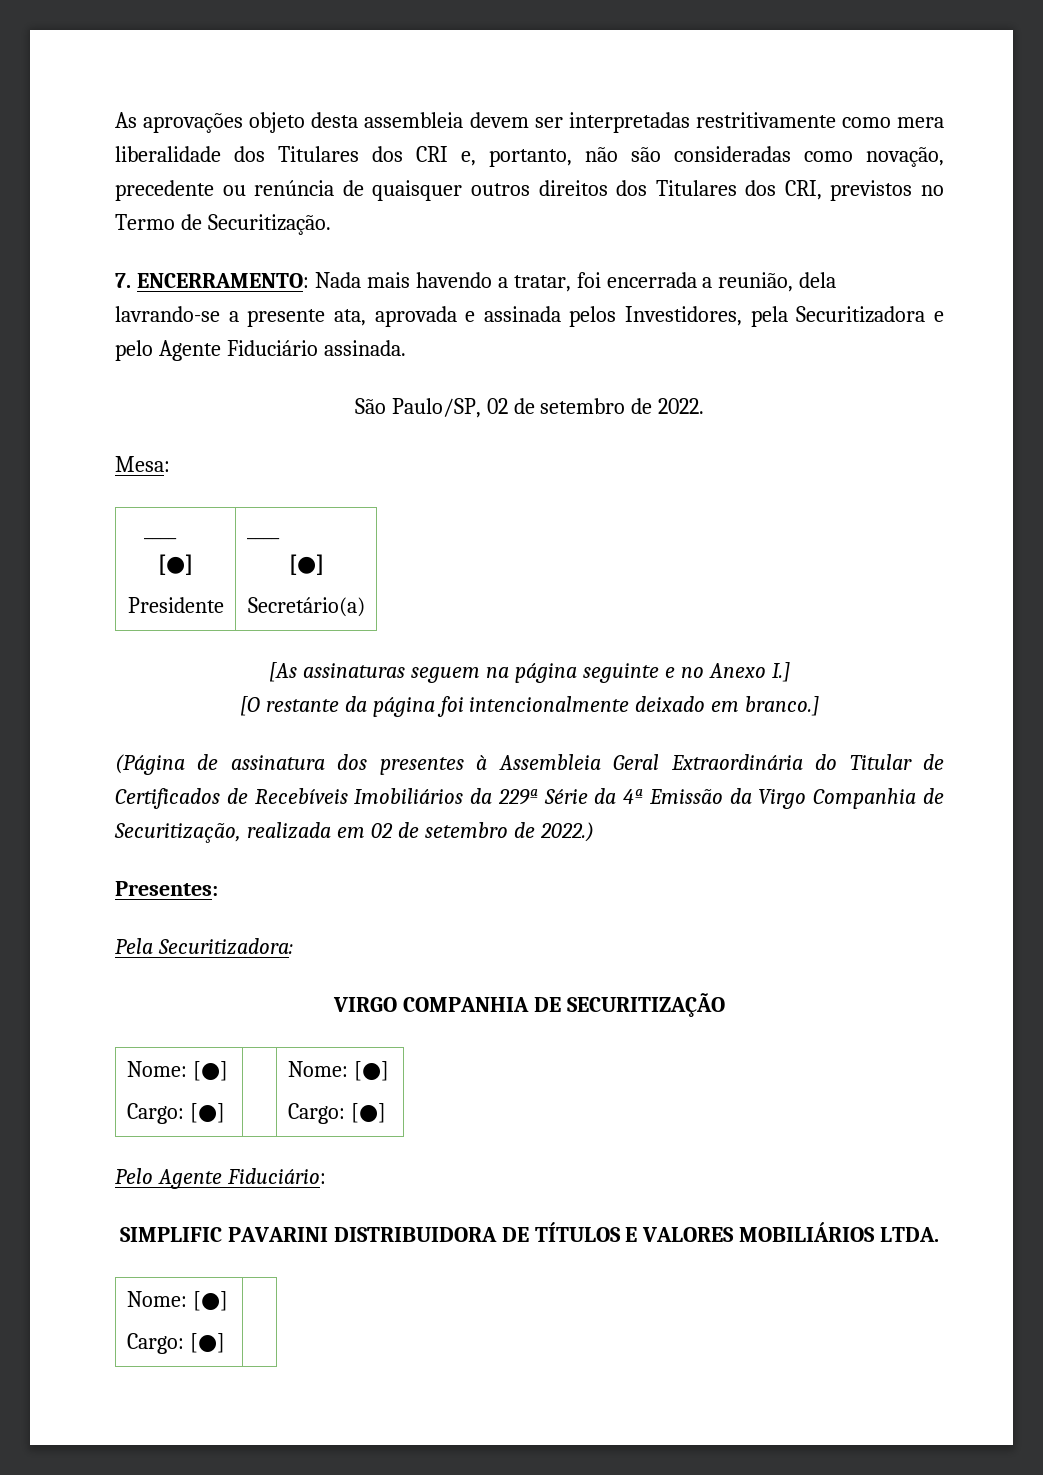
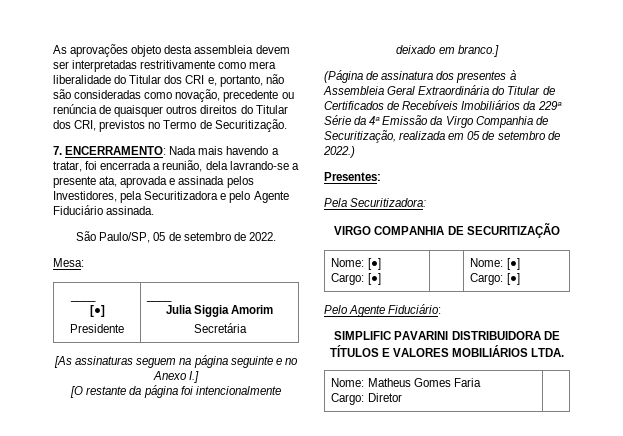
[234,146,359,162] dos Titulares -> [114,75,162,84] do Titular
[616,180,737,196] dos Titulares -> [240,105,288,114] do Titular
[486,398,508,414] 02 -> [153,232,166,241] 05
[288,554,324,575] [247,597,365,617] [●] // Secretário(a) -> [165,305,274,317] [193,323,247,333] Julia Siggia Amorim // Secretária
[370,823,393,838] 02 -> [467,131,481,140] 05
[192,1291,228,1311] [126,1333,225,1354] [●] // Cargo: [●] -> [367,378,481,387] [331,393,402,405] Matheus Gomes Faria // Cargo: Diretor

